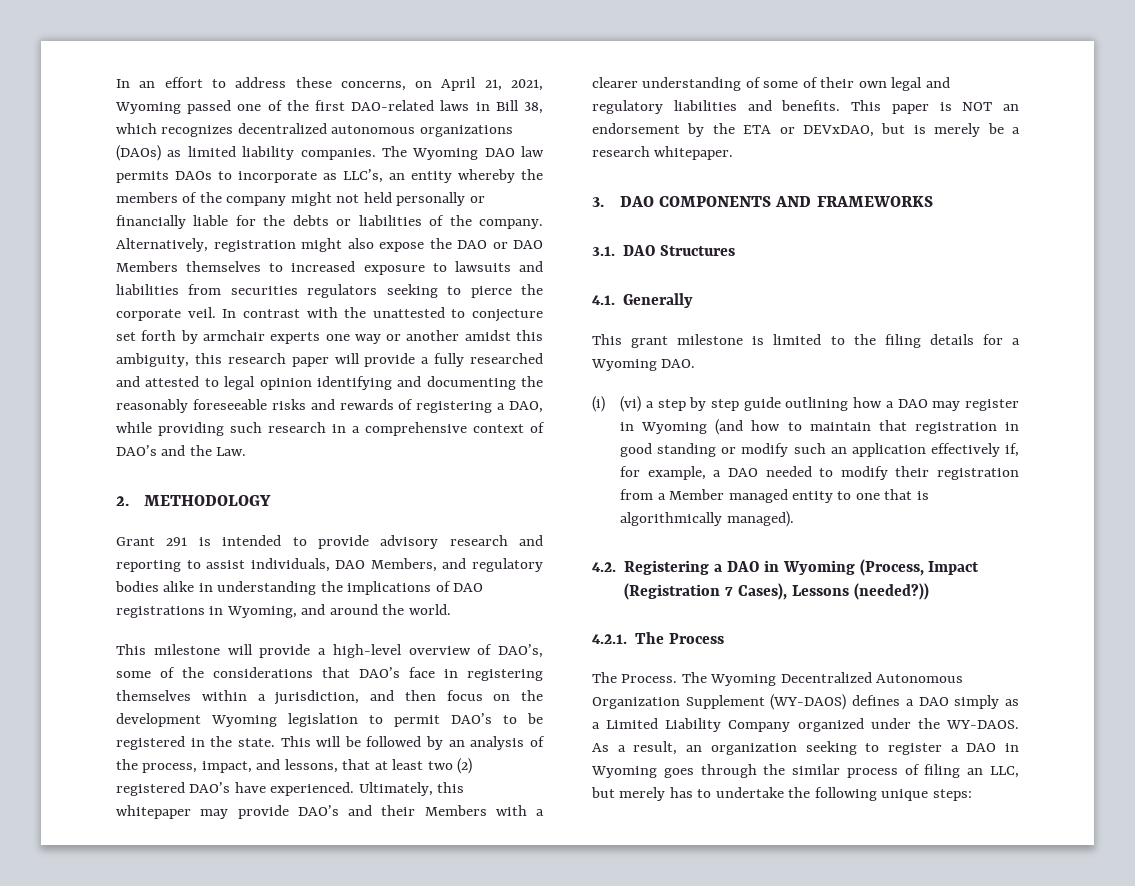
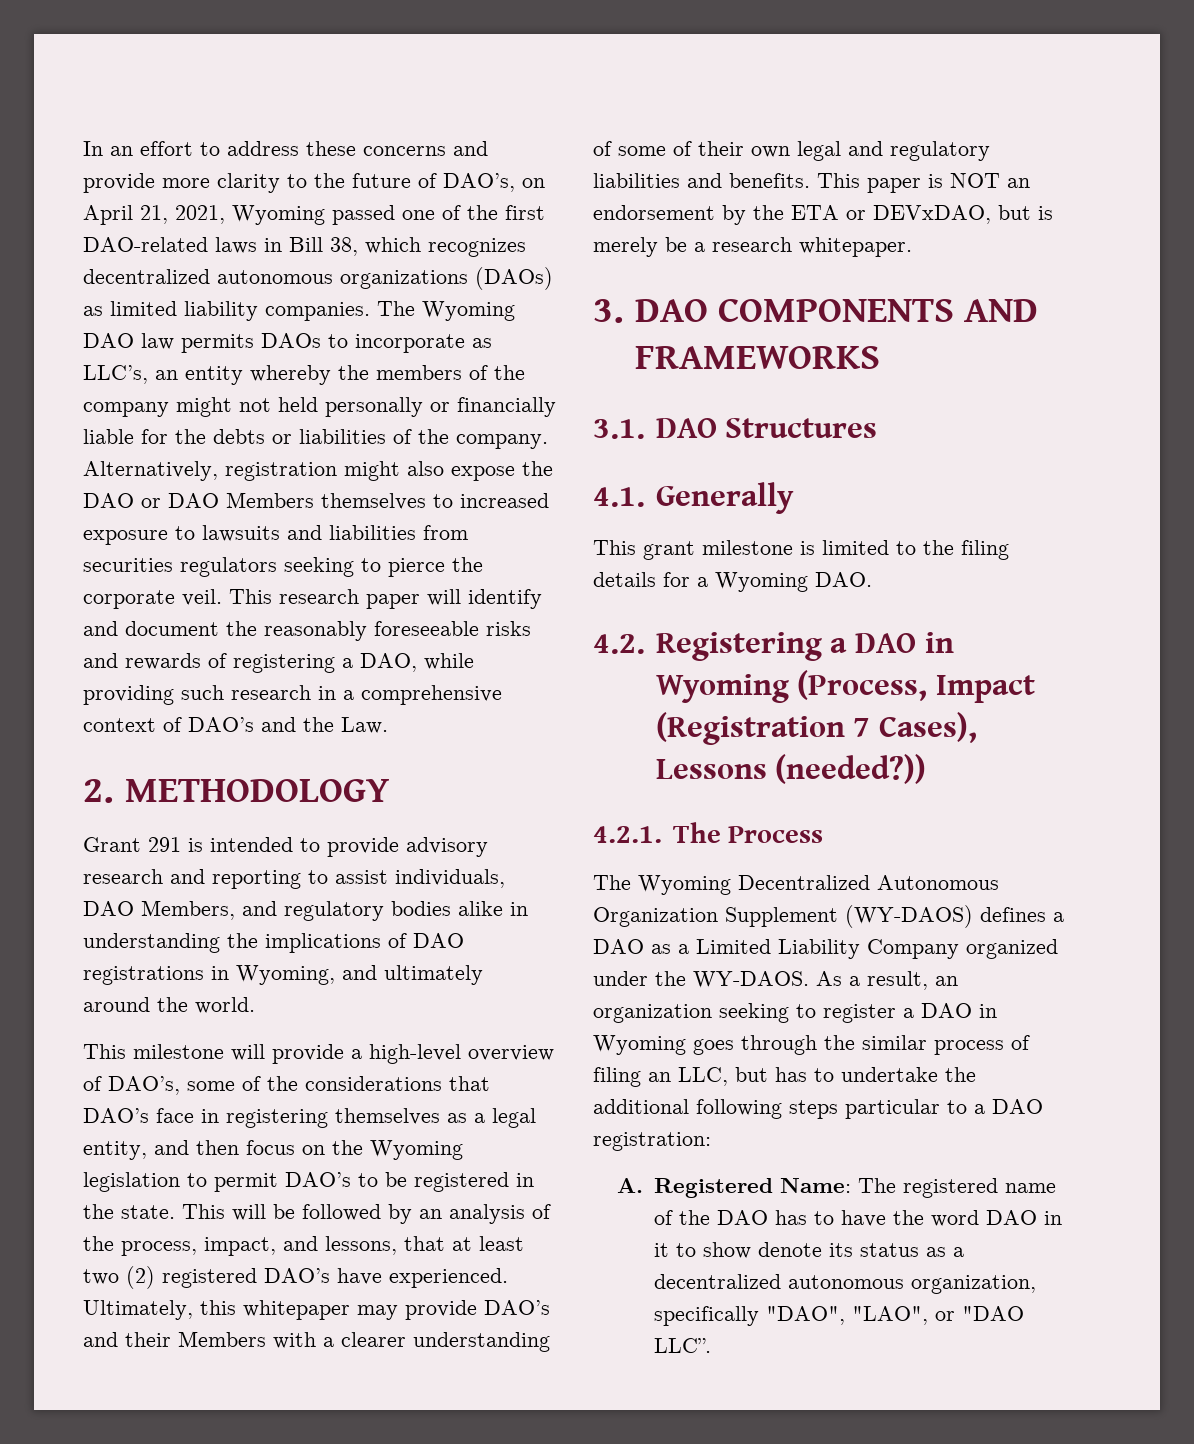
[340,81,406,91] concerns, -> [363,141,488,156] [83,173,515,193] concerns and provide more clarity to the future of DAO’s,
[222,307,543,322] [116,330,544,344] [116,353,543,367] [116,376,516,390] In contrast with the unattested to conjecture set forth by armchair experts one way or another amidst this ambiguity, this research paper will provide a fully researched and attested to legal opinion identifying and documenting -> [229,589,542,609] [83,621,219,636] This research paper will identify and document
(326, 609) none -> [384,965,483,985] ultimately
[201,690,360,705] within a jurisdiction, -> [447,1108,536,1128] [83,1141,147,1160] as a legal entity,
[116,713,201,727] development -> (363, 1147) none
[592,396,1019,412] [620,419,1019,435] [620,443,1019,457] [620,466,1019,480] [620,489,929,503] [620,511,794,527] // (i) (vi) a step by step guide outlining how a DAO may register in Wyoming (and how to maintain that registration in good standing or modify such an application effectively if, for example, a DAO needed to modify their registration from a Member managed entity to one that is algorithmically managed). -> (872, 579) none
[621,672,707,683] Process. The -> (631, 882) none
[954,695,1000,709] simply -> (644, 946) none
[619,787,666,801] merely -> (768, 1074) none
[814,787,972,801] following unique steps: -> [593,1099,1043,1119] [593,1132,711,1151] [617,1178,1057,1198] [654,1210,1063,1227] [654,1242,965,1259] [654,1274,1037,1294] [654,1306,1025,1326] [654,1338,712,1353] additional following steps particular to a DAO registration: // A. Registered Name: The registered name of the DAO has to have the word DAO in it to show denote its status as a decentralized autonomous organization, specifically "DAO", "LAO", or "DAO LLC”.

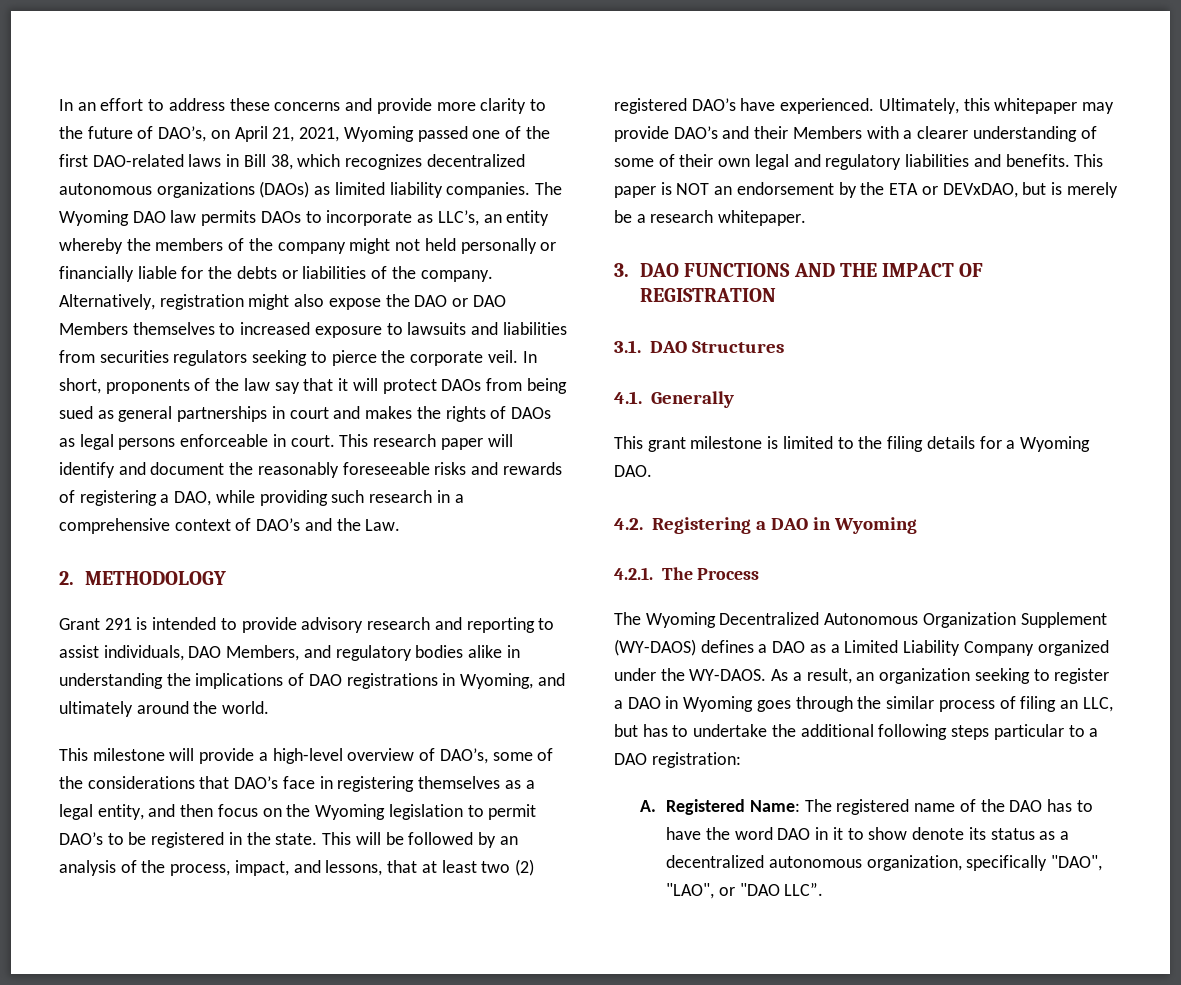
(222, 597) none -> [522,351,537,363] [59,378,567,394] [59,406,551,422] [59,434,335,450] In short, proponents of the law say that it will protect DAOs from being sued as general partnerships in court and makes the rights of DAOs as legal persons enforceable in court.
[717,298,1038,322] [634,346,880,369] COMPONENTS AND FRAMEWORKS -> [684,263,984,277] [640,288,777,302] FUNCTIONS AND THE IMPACT OF REGISTRATION
[797,670,1036,703] [655,712,978,745] [655,754,927,784] (Process, Impact (Registration 7 Cases), Lessons (needed?)) -> (917, 525) none

